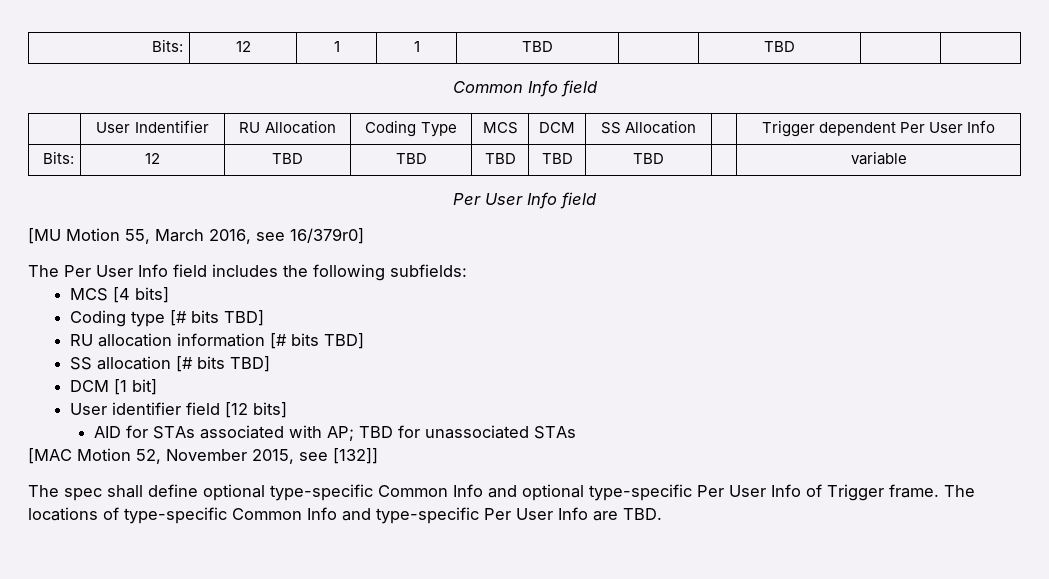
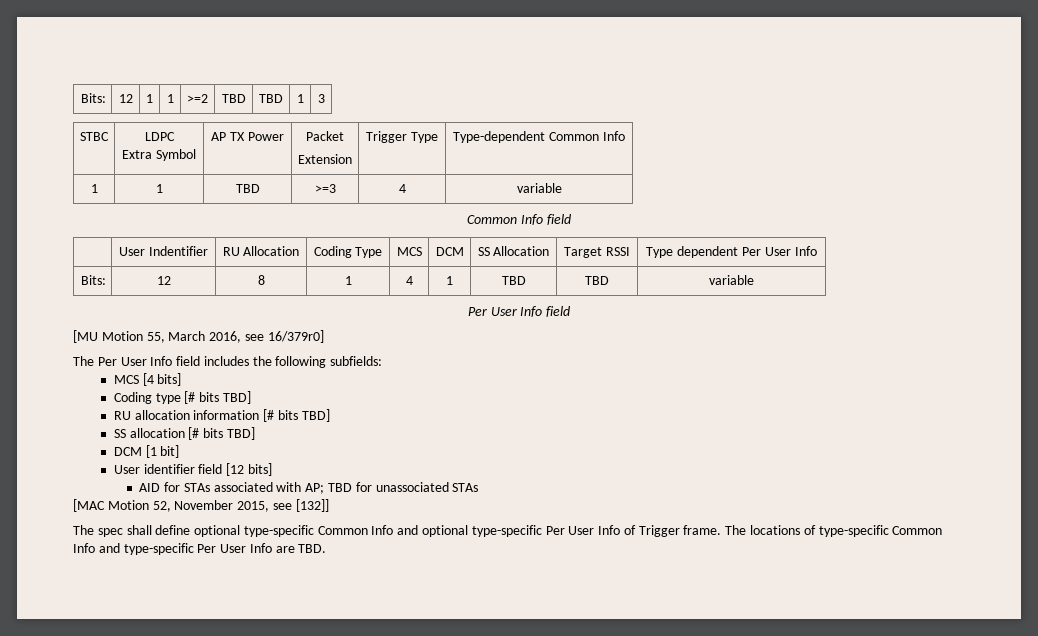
[522,41,553,52] [764,41,795,52] TBD | | TBD | | -> [187,94,208,103] [221,94,246,103] [259,94,283,103] [296,94,304,103] [317,94,325,103] [80,132,109,141] [144,132,175,141] [122,149,196,161] [211,132,284,141] [306,131,344,141] [298,154,352,164] [366,131,438,143] [453,131,625,143] [90,184,98,193] [155,184,163,193] [235,184,260,193] [314,184,336,193] [398,184,406,193] [516,183,562,193] >=2 | TBD | TBD | 1 | 3 // STBC | LDPC // Extra Symbol | AP TX Power | Packet // Extension | Trigger Type | Type-dependent Common Info // 1 | 1 | TBD | >=3 | 4 | variable
[761,120,815,137] | Trigger -> [564,247,630,258] [646,247,674,258] Target RSSI | Type
[272,153,303,164] [395,153,427,164] [484,153,516,164] [541,153,573,164] [633,153,664,164] TBD | TBD | TBD | TBD | TBD | -> [257,275,265,285] [344,276,352,285] [405,276,413,285] [446,276,453,285] [501,276,526,285] [585,276,609,285] 8 | 1 | 4 | 1 | TBD | TBD

